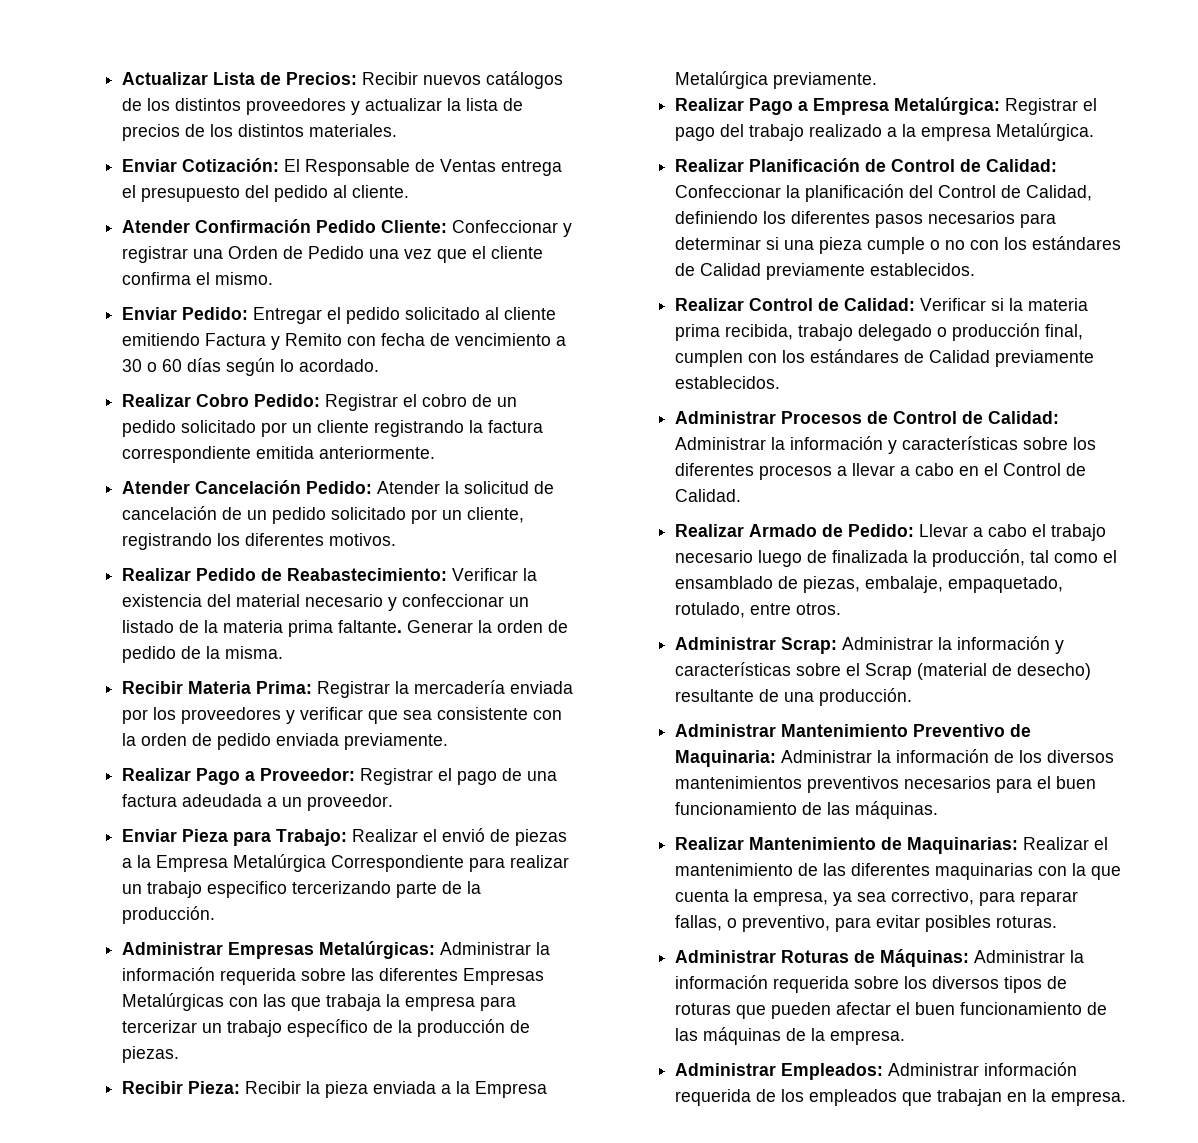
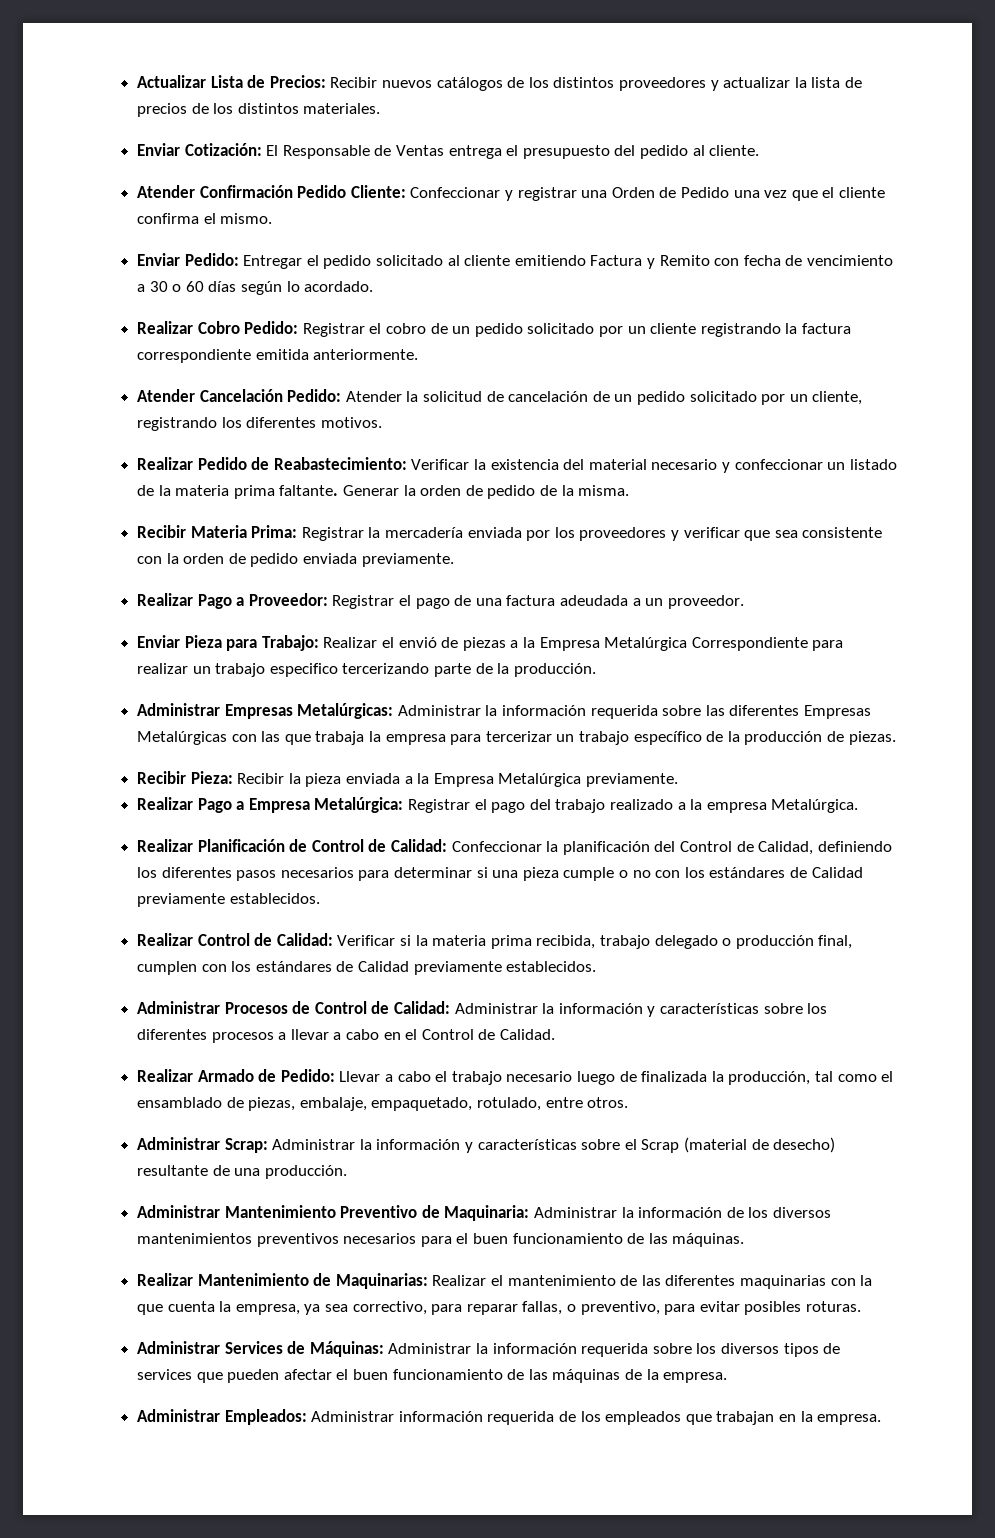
[780,950,849,963] Roturas -> [224,1341,283,1354] Services
[674,1003,731,1015] roturas -> [137,1369,193,1380] services

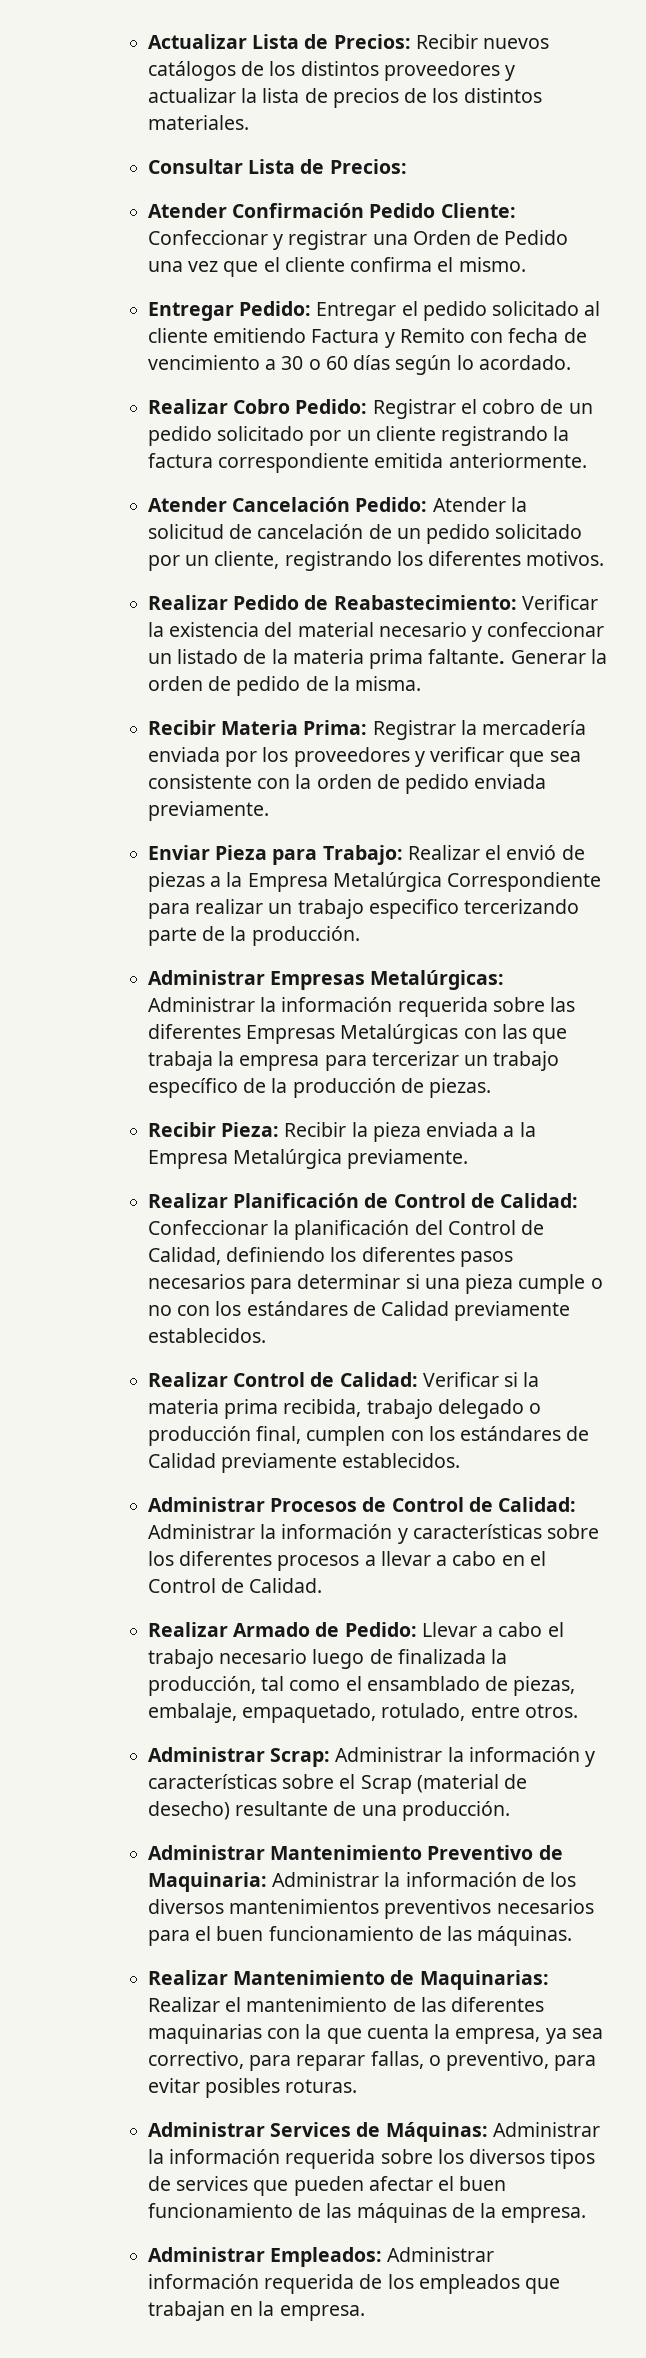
[137,143,760,159] Enviar Cotización: El Responsable de Ventas entrega el presupuesto del pedido al cliente. -> [147,159,407,174] Consultar Lista de Precios:
[137,253,181,266] Enviar -> [147,302,234,321] Entregar
[137,593,744,609] // Realizar Pago a Proveedor: Registrar el pago de una factura adeudada a un proveedor. -> (269, 811) none
[137,797,859,813] // Realizar Pago a Empresa Metalúrgica: Registrar el pago del trabajo realizado a la empresa Metalúrgica. -> (469, 1159) none

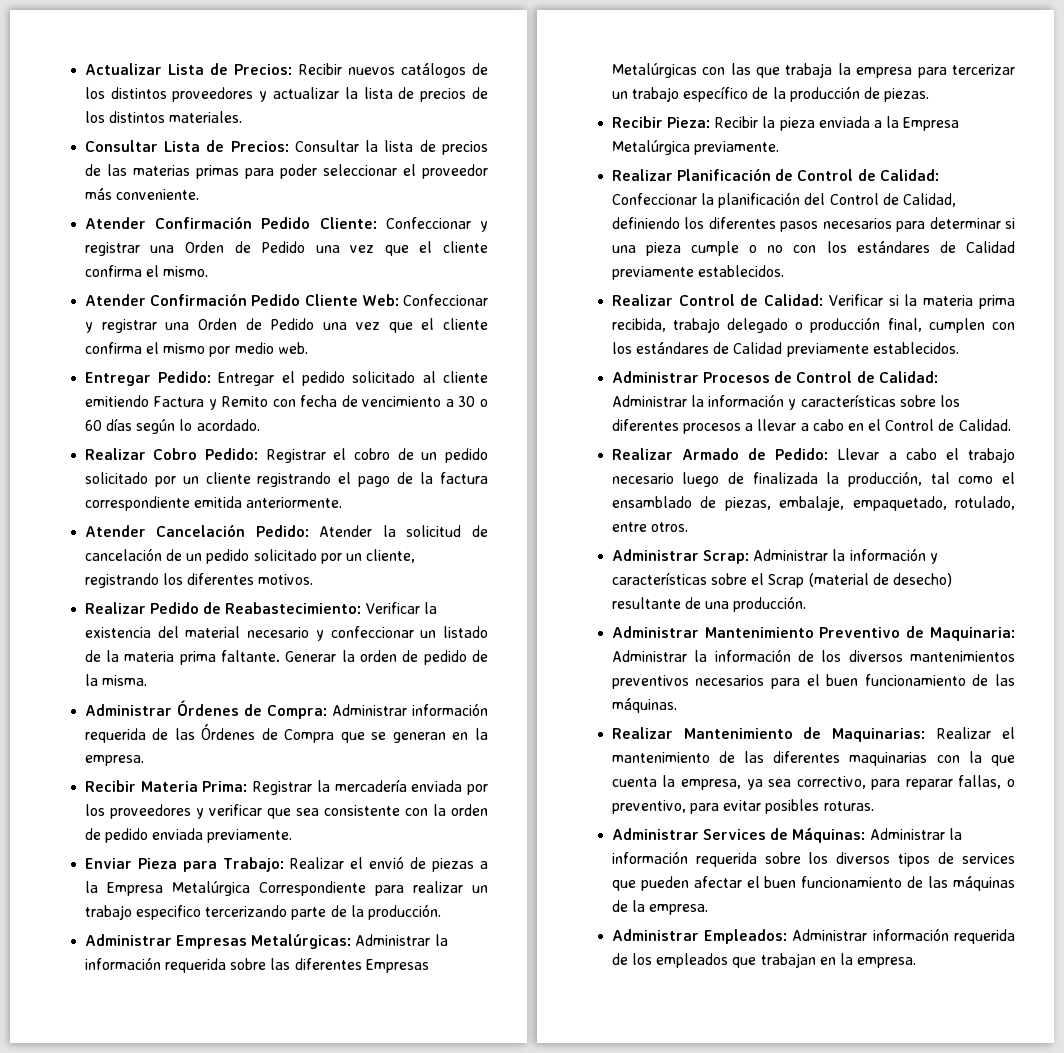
(407, 166) none -> [294,140,488,155] [84,164,488,179] [84,188,199,200] Consultar la lista de precios de las materias primas para poder seleccionar el proveedor más conveniente.
(526, 264) none -> [84,294,488,306] [84,318,488,333] [84,342,308,357] // Atender Confirmación Pedido Cliente Web: Confeccionar y registrar una Orden de Pedido una vez que el cliente confirma el mismo por medio web.
(549, 436) none -> [338,472,414,487] el pago de
(422, 683) none -> [84,700,488,719] [84,724,489,743] [84,755,144,766] // Administrar Órdenes de Compra: Administrar información requerida de las Órdenes de Compra que se generan en la empresa.

